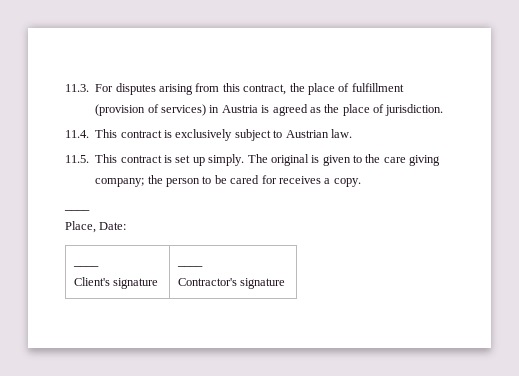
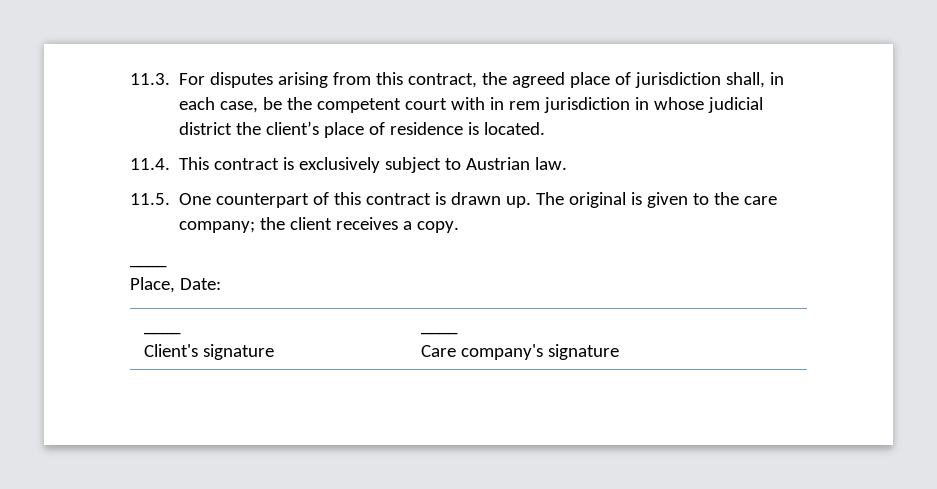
[307,83,404,95] [95,104,444,116] place of fulfillment (provision of services) in Austria is agreed as the place of jurisdiction. -> [512,72,785,88] [179,97,764,113] [179,121,546,138] agreed place of jurisdiction shall, in each case, be the competent court with in rem jurisdiction in whose judicial district the client’s place of residence is located.
[95,154,245,166] This contract is set up simply. -> [179,192,532,208] One counterpart of this contract is drawn up.
[409,155,441,166] giving -> (778, 200) none
[166,175,277,187] person to be cared for -> [290,217,333,230] client
[177,278,237,286] Contractor's -> [421,344,544,360] Care company's

